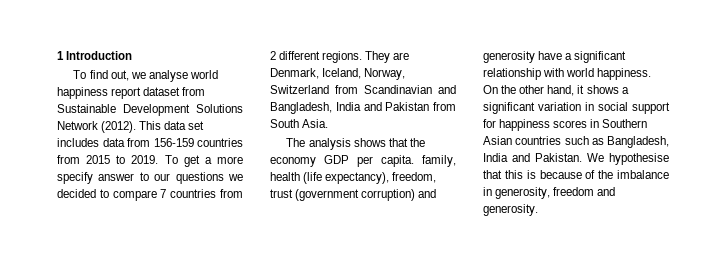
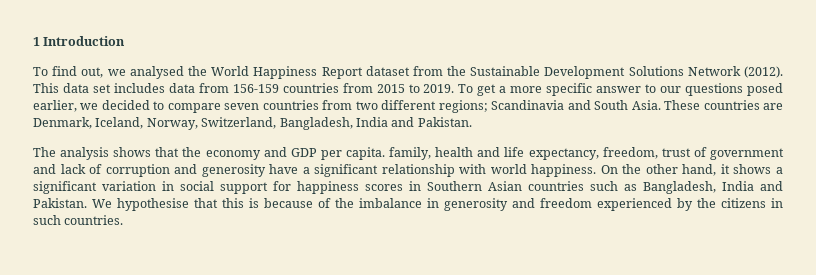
[148,70,218,82] [57,87,142,99] analyse world happiness report -> [129,66,363,79] analysed the World Happiness Report
(206, 91) none -> [447,66,467,76] the
[57,172,93,184] specify -> [546,83,593,96] specific
(224, 178) none -> [747,83,784,96] [33,100,77,112] posed earlier,
[160,189,243,198] [270,51,410,63] [270,68,406,80] [270,85,456,94] [270,102,456,114] [270,119,329,128] 7 countries from 2 different regions. They are Denmark, Iceland, Norway, Switzerland from Scandinavian and Bangladesh, India and Pakistan from South Asia. -> [224,100,784,113] [33,117,472,130] seven countries from two different regions; Scandinavia and South Asia. These countries are Denmark, Iceland, Norway, Switzerland, Bangladesh, India and Pakistan.
(316, 162) none -> [263,147,287,157] and
[303,172,437,184] [270,189,416,201] (life expectancy), freedom, trust (government corruption) -> [477,147,784,160] [33,164,170,177] and life expectancy, freedom, trust of government and lack of corruption
[495,187,616,199] [483,204,538,216] generosity, freedom and generosity. -> [444,198,783,211] [33,215,124,225] generosity and freedom experienced by the citizens in such countries.

